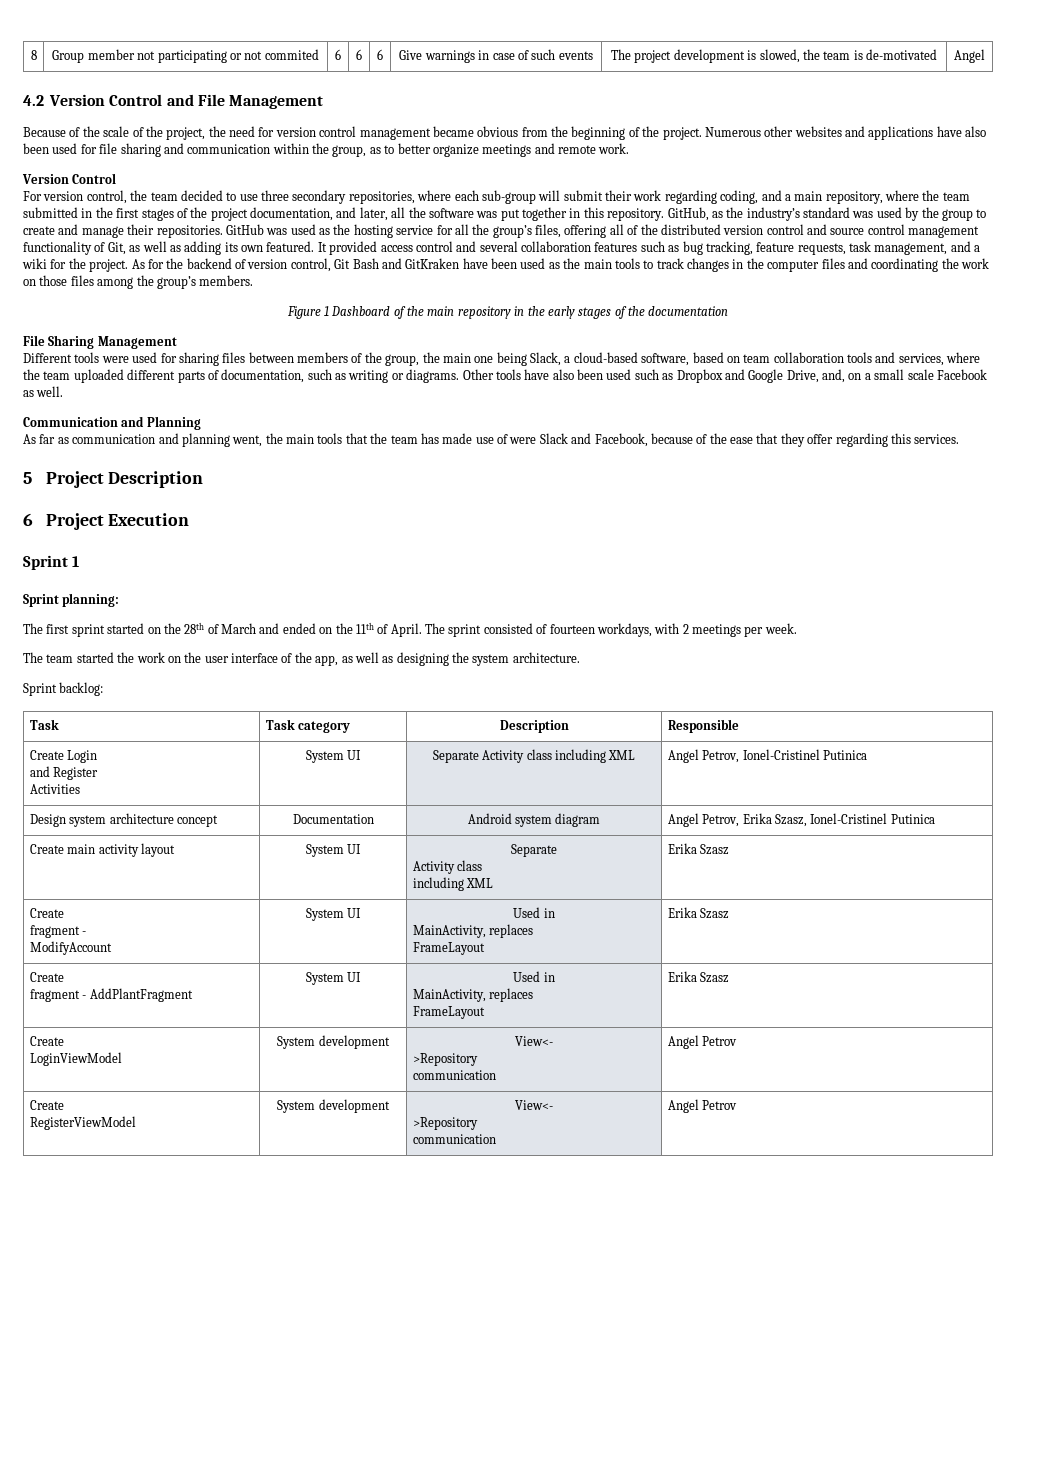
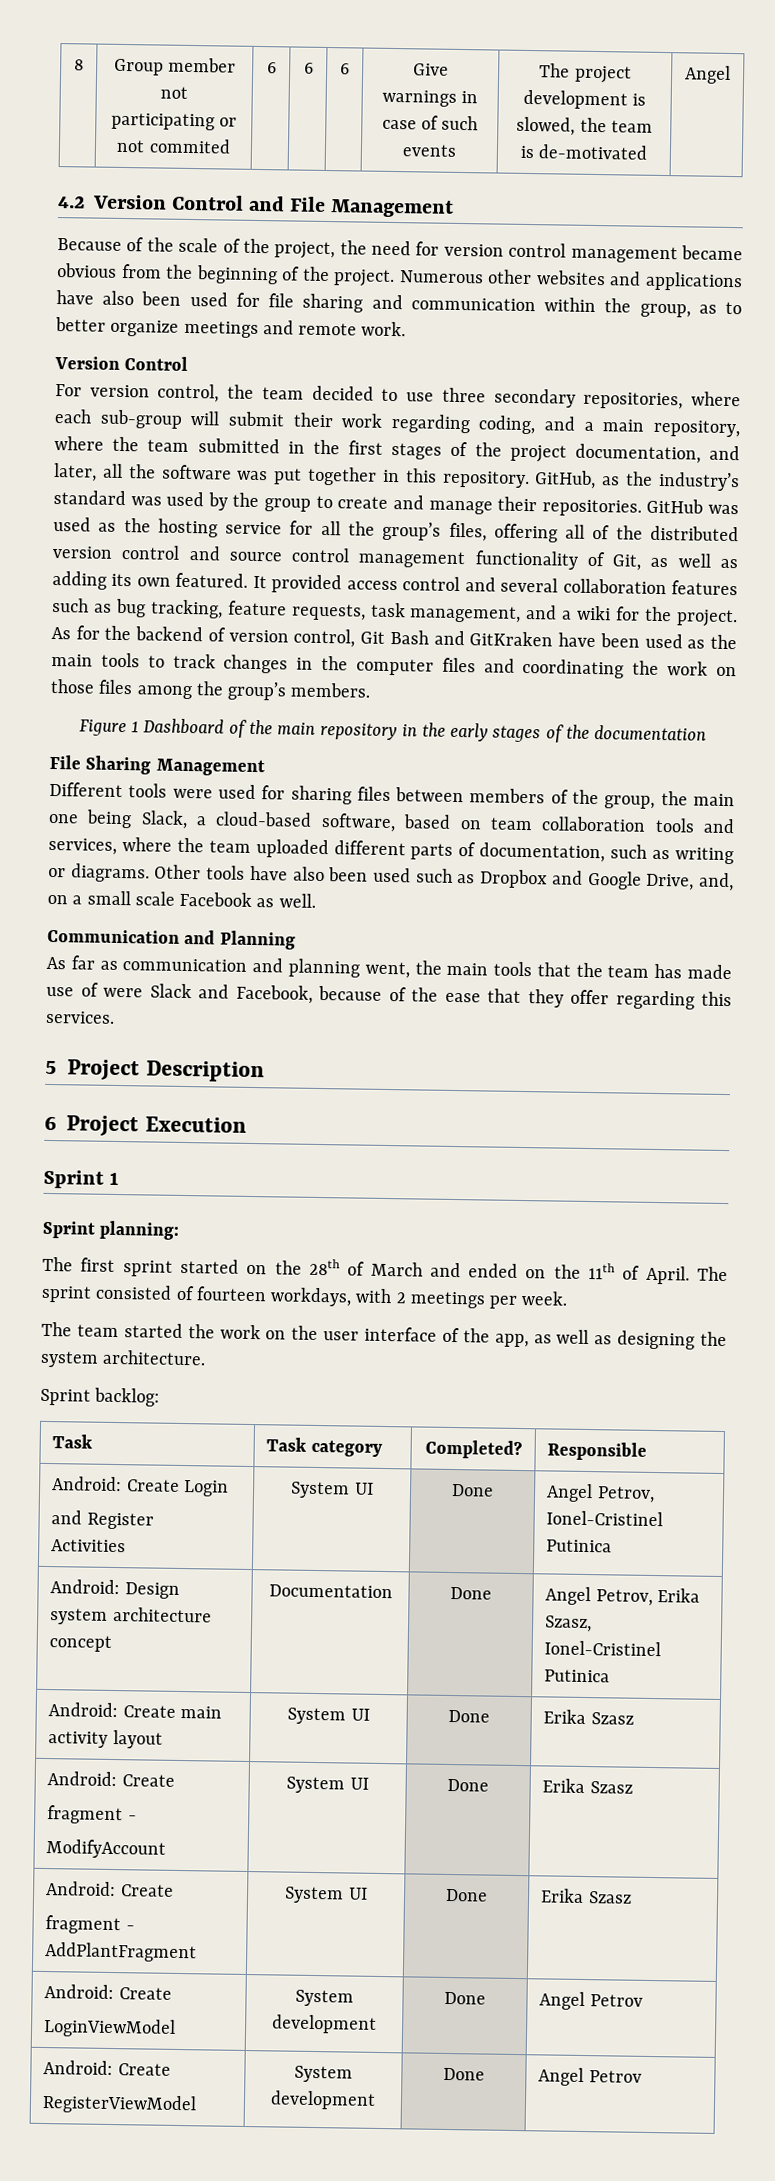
[499,720,569,733] Description -> [424,1439,522,1460] Completed?
(739, 726) none -> [52,1476,123,1492] Android:
[432,749,636,763] Separate Activity class including XML -> [451,1484,494,1497] Done
(868, 755) none -> [50,1579,121,1595] Android:
[467,813,601,827] Android system diagram -> [450,1586,492,1600] Done
(935, 819) none -> [48,1702,119,1718] Android:
[511,844,557,857] [412,860,483,874] [412,877,494,891] [667,843,730,855] Separate // Activity class // including XML | Erika Szasz // -> [448,1709,490,1723] [543,1709,634,1725] [47,1771,118,1787] Done | Erika Szasz // Android:
[513,907,555,918] [412,924,534,938] [412,942,485,955] [667,907,730,919] Used in // MainActivity, replaces // FrameLayout | Erika Szasz // -> [447,1778,489,1792] [542,1778,633,1794] [46,1881,117,1897] Done | Erika Szasz // Android:
[513,971,555,982] [412,988,534,1002] [412,1006,485,1019] [667,971,730,983] Used in // MainActivity, replaces // FrameLayout | Erika Szasz // -> [445,1888,488,1902] [540,1888,632,1904] [44,1984,115,2000] Done | Erika Szasz // Android:
[515,1036,553,1046] [412,1053,478,1066] [412,1070,496,1080] View<- // >Repository // communication -> [444,1991,486,2005] Done
(738, 1041) none -> [43,2060,114,2076] Android:
[515,1100,553,1110] [412,1117,478,1130] [412,1134,496,1144] View<- // >Repository // communication -> [443,2067,485,2081] Done

